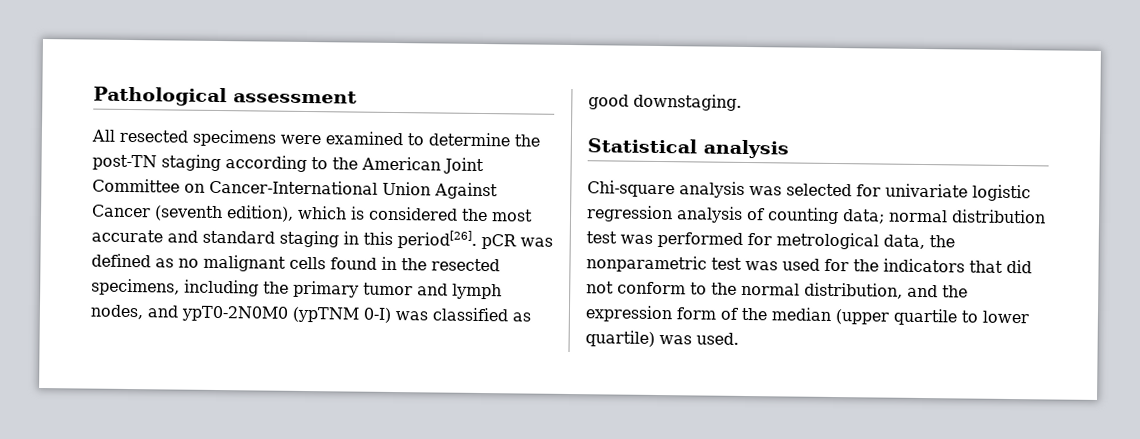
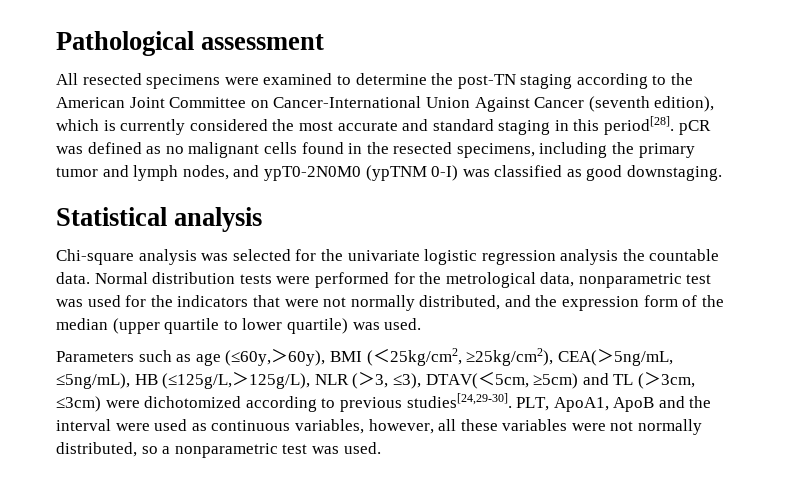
(365, 213) none -> [120,119,186,135] currently
[397,230,477,249] period[26]. -> [604,116,675,135] period[28].
(881, 190) none -> [320,249,343,261] the
[747,207,1046,225] [586,231,653,244] of counting data; normal distribution test was -> [622,249,720,261] [56,272,311,284] the countable data. Normal distribution tests were
(772, 239) none -> [419,272,442,284] the
[929,235,955,248] the -> (575, 279) none
[1006,259,1032,274] [586,281,903,299] did not conform to the normal distribution, -> [284,295,501,311] were not normally distributed,
(739, 338) none -> [56,348,673,366] [56,372,695,389] [56,393,712,412] [56,419,703,435] [56,442,381,458] // Parameters such as age (≤60y,＞60y), BMI (＜25kg/cm2, ≥25kg/cm2), CEA(＞5ng/mL, ≤5ng/mL), HB (≤125g/L,＞125g/L), NLR (＞3, ≤3), DTAV(＜5cm, ≥5cm) and TL (＞3cm, ≤3cm) were dichotomized according to previous studies[24,29-30]. PLT, ApoA1, ApoB and the interval were used as continuous variables, however, all these variables were not normally distributed, so a nonparametric test was used.

